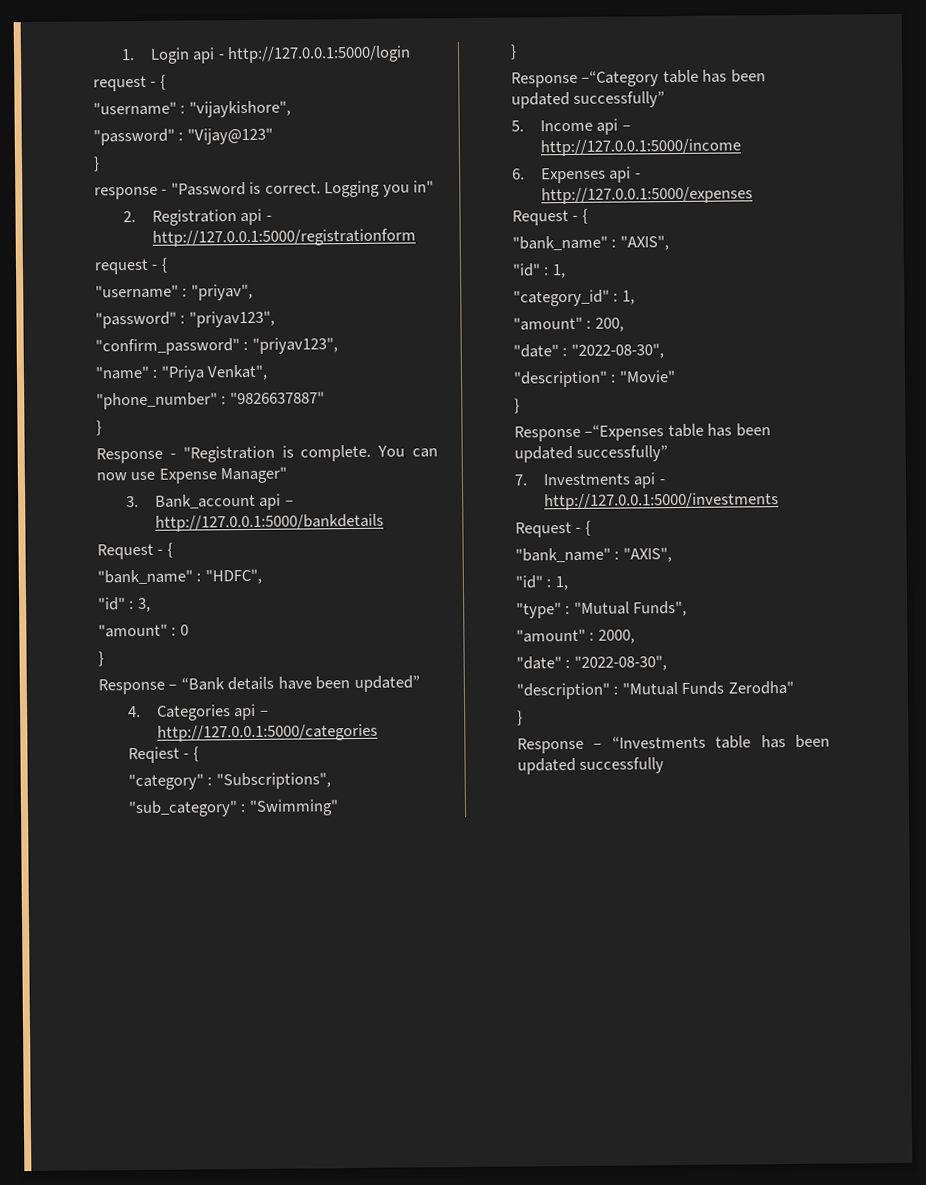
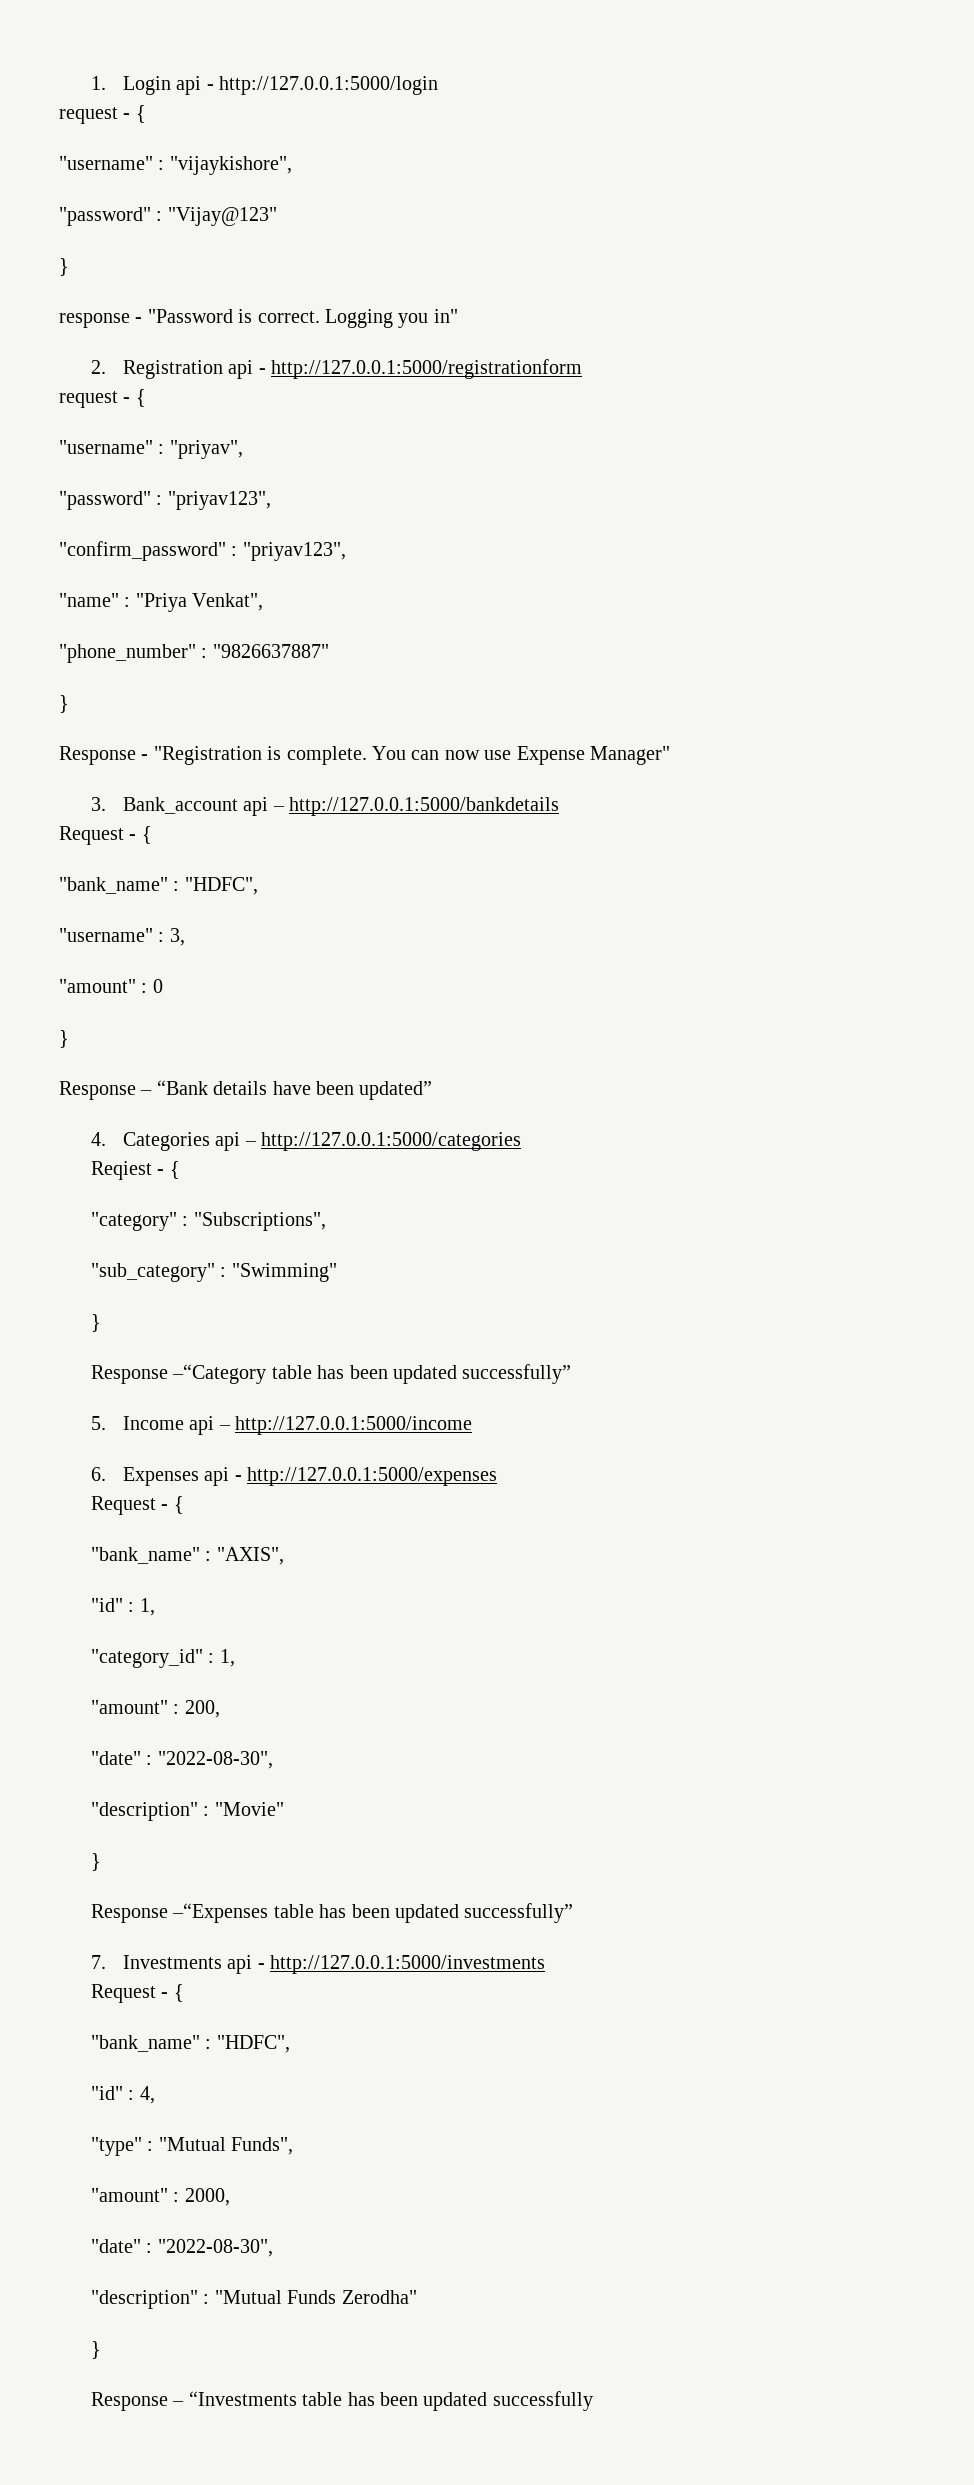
[98,597,126,611] "id" -> [59,928,153,942] "username"
[622,547,672,563] [514,575,568,591] "AXIS", // "id" : 1, -> [216,2035,290,2053] [91,2086,155,2104] "HDFC", // "id" : 4,

